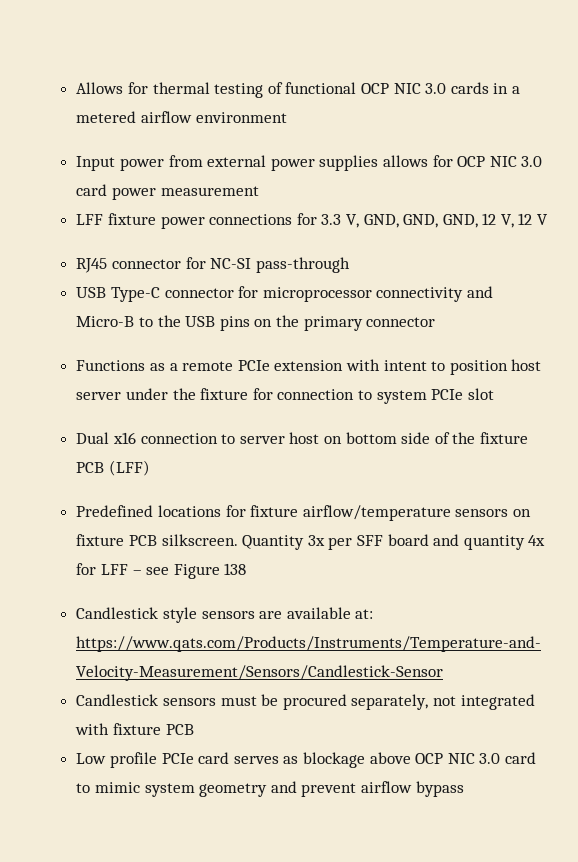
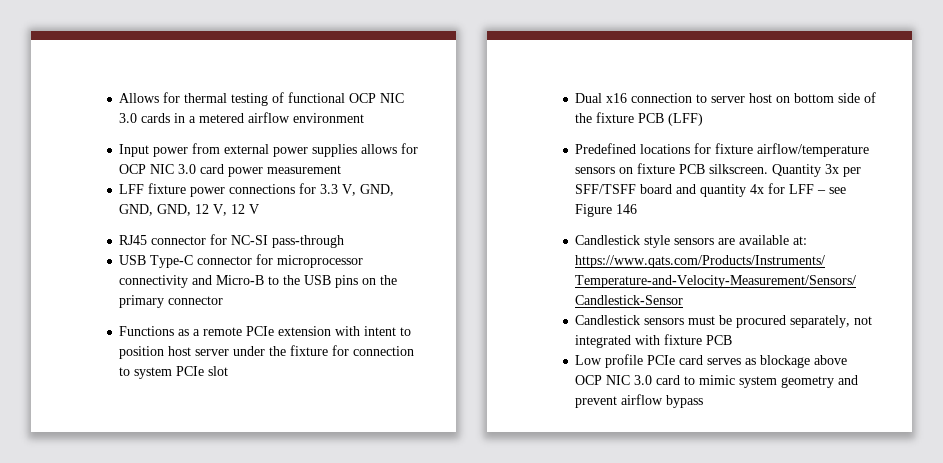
[356,535,383,546] SFF -> [575,184,637,194] SFF/TSFF
[224,563,247,575] 138 -> [616,204,638,214] 146

